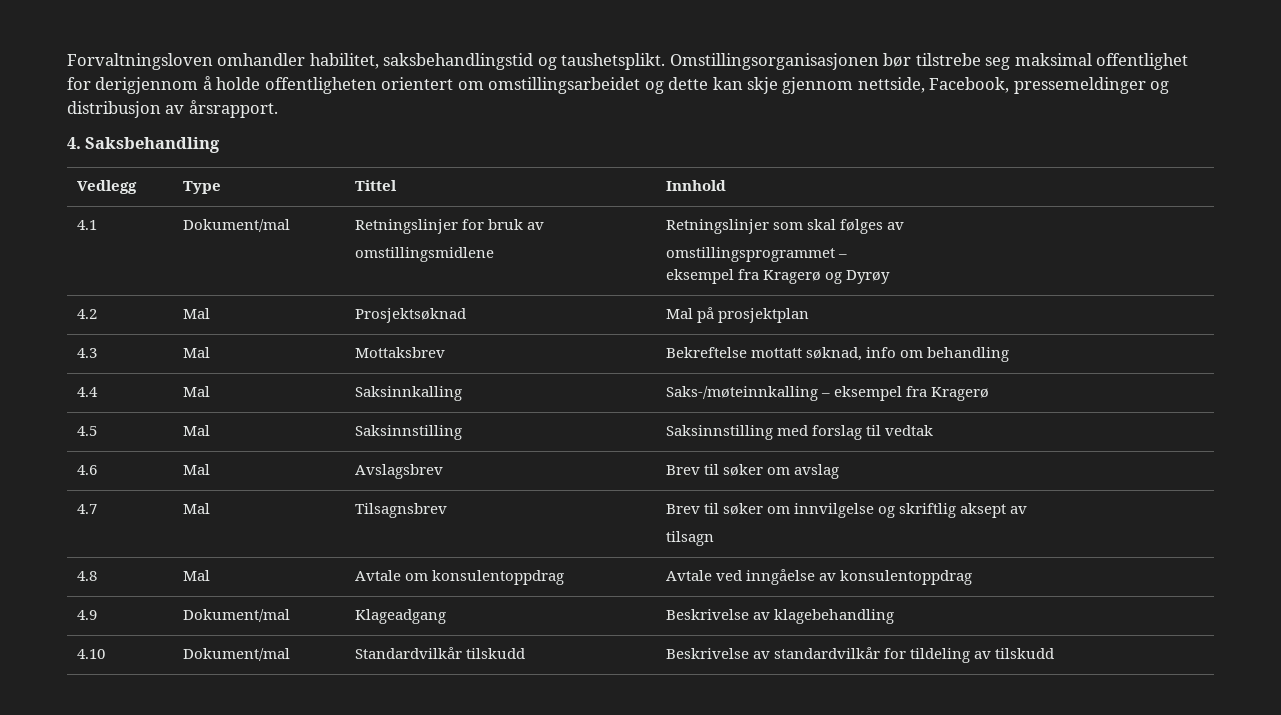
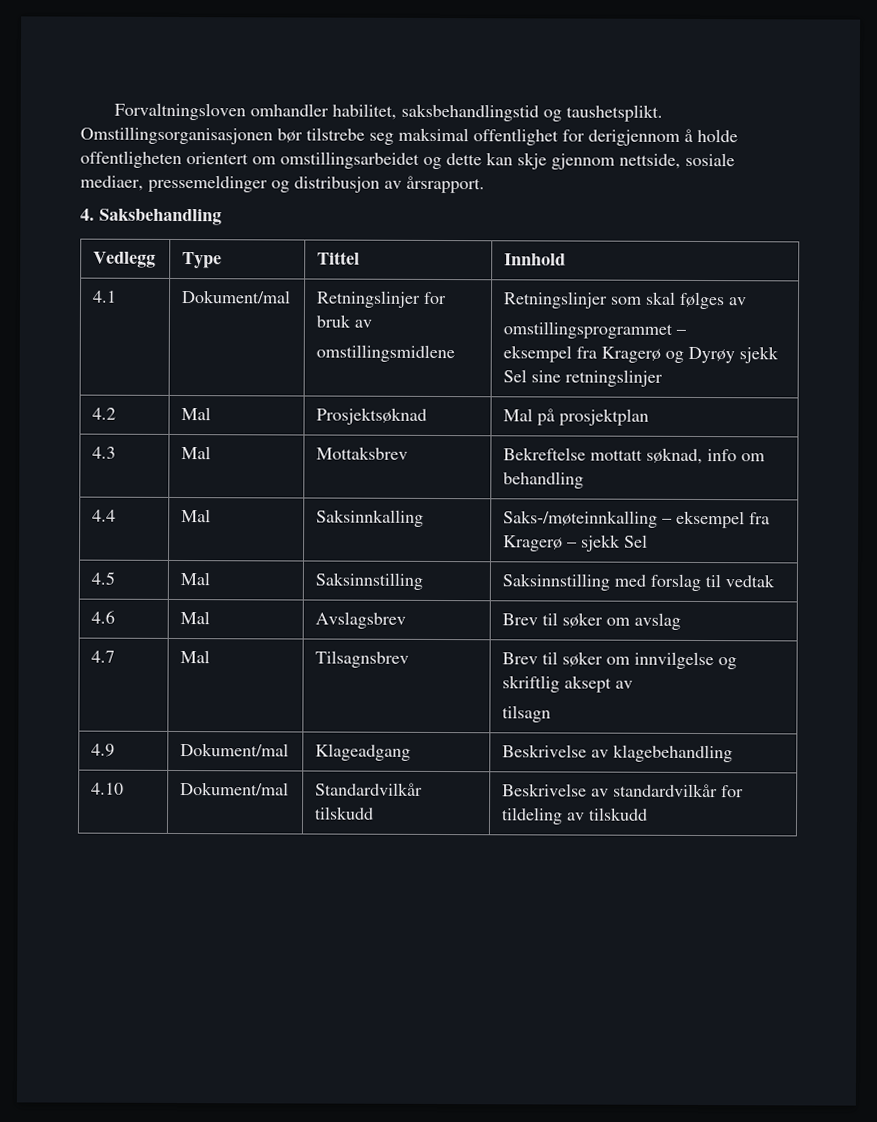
[929,77,1010,93] Facebook, -> [685,152,735,167] [80,175,144,191] sosiale mediaer,
(891, 277) none -> [739,346,780,364] [503,369,664,387] sjekk Sel sine retningslinjer
(990, 394) none -> [567,534,649,552] – sjekk Sel
[77,571,98,581] [183,570,211,581] [355,570,565,585] [666,569,973,585] // 4.8 | Mal | Avtale om konsulentoppdrag | Avtale ved inngåelse av konsulentoppdrag -> (552, 714) none

